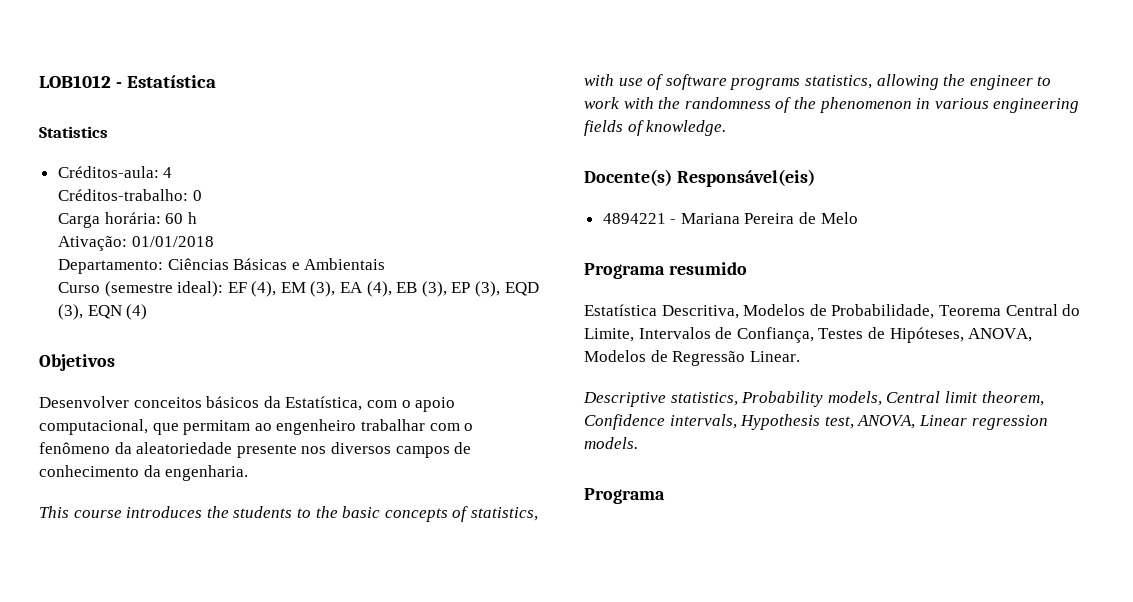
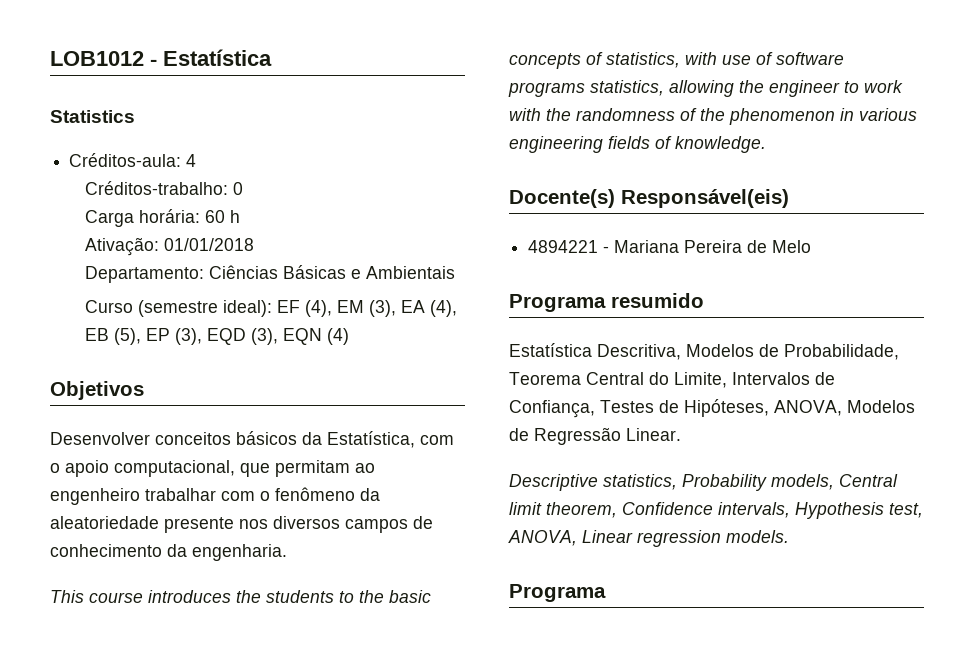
[421,281,447,297] (3), -> [113,328,141,345] (5),

